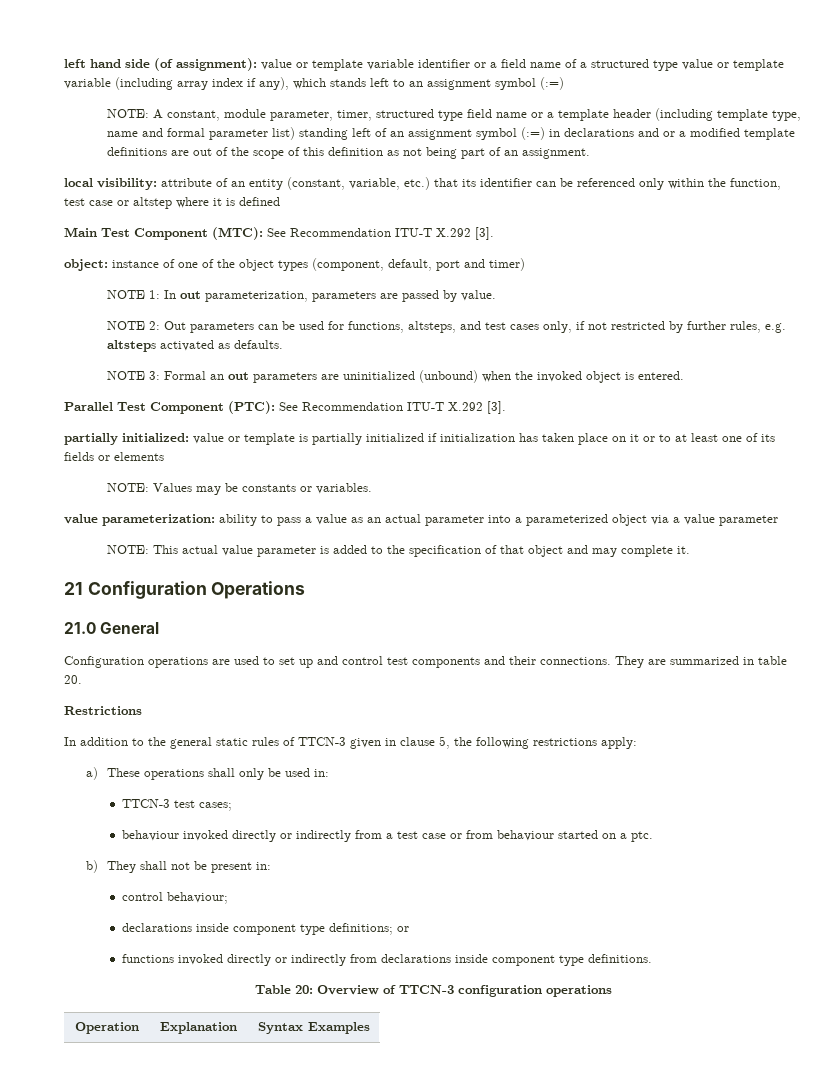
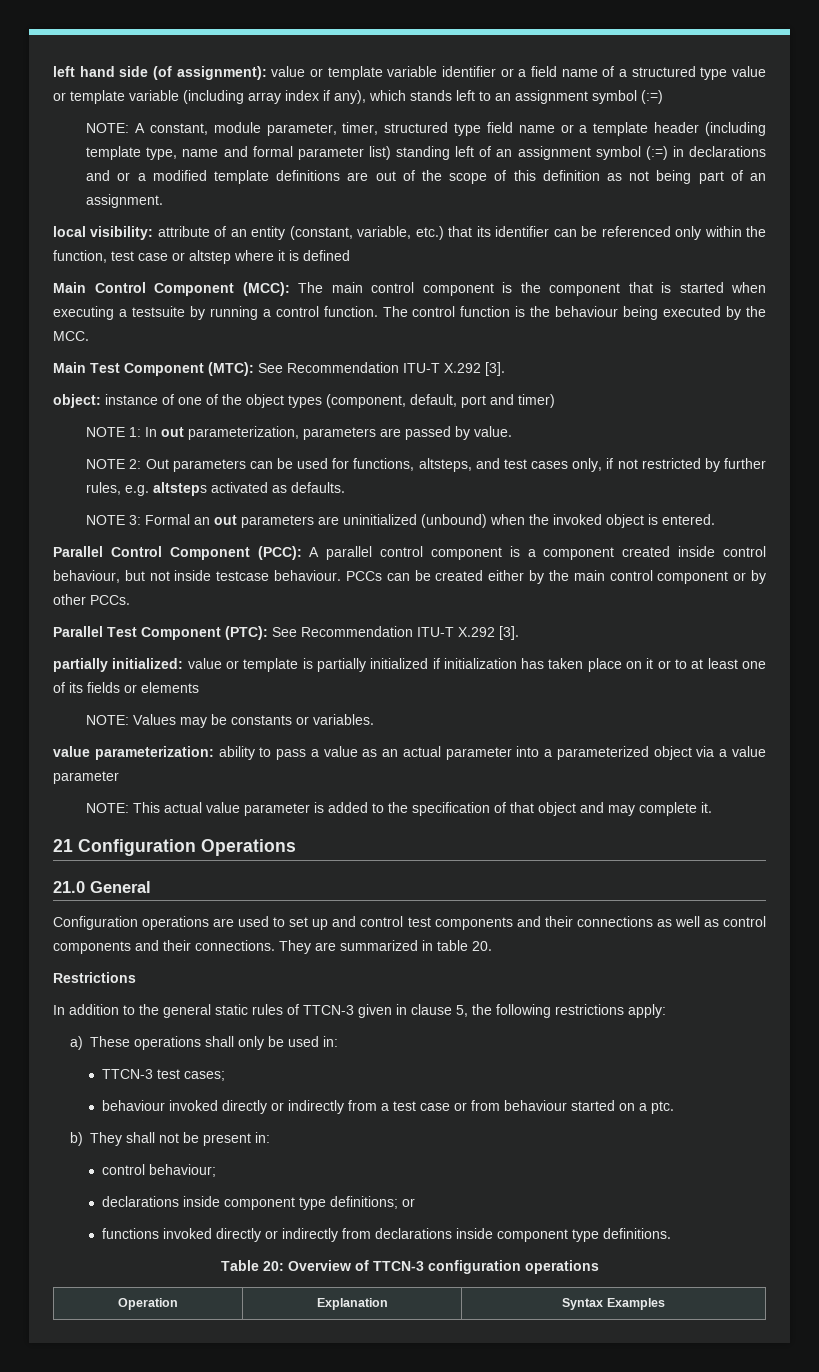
(280, 201) none -> [53,282,766,296] [53,306,767,320] [53,331,89,341] // Main Control Component (MCC): The main control component is the component that is started when executing a testsuite by running a control function. The control function is the behaviour being executed by the MCC.
(685, 375) none -> [53,546,766,560] [53,570,767,584] [53,594,130,605] // Parallel Control Component (PCC): A parallel control component is a component created inside control behaviour, but not inside testcase behaviour. PCCs can be created either by the main control component or by other PCCs.
(536, 660) none -> [576,916,766,927] [53,940,191,954] connections as well as control components and their

